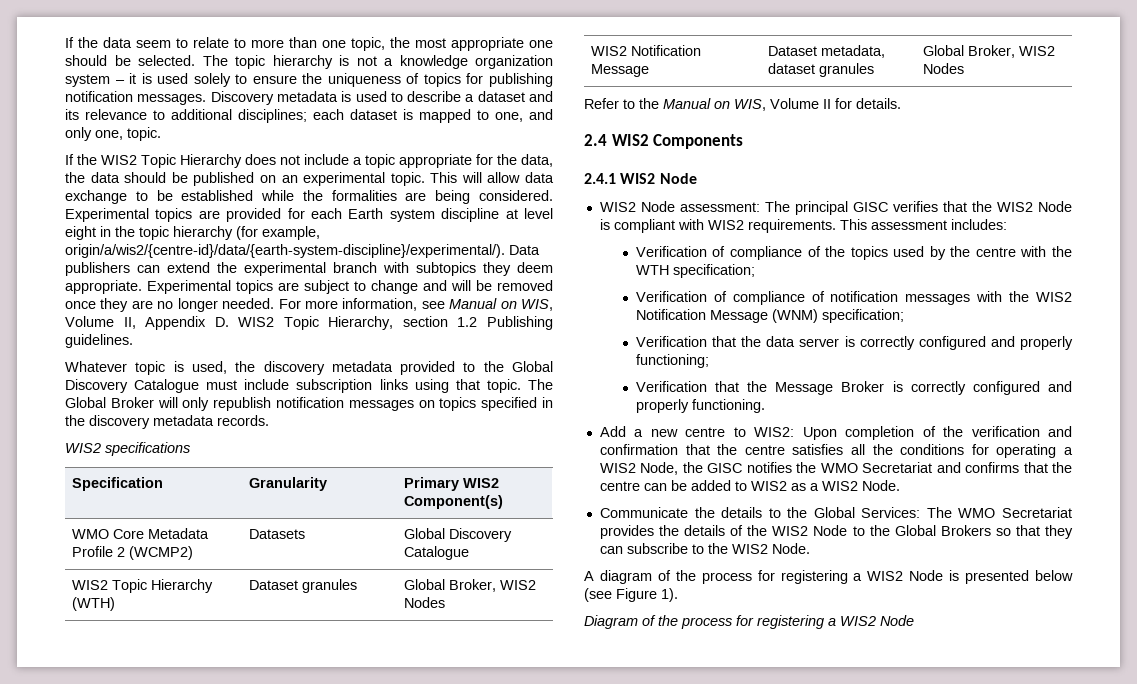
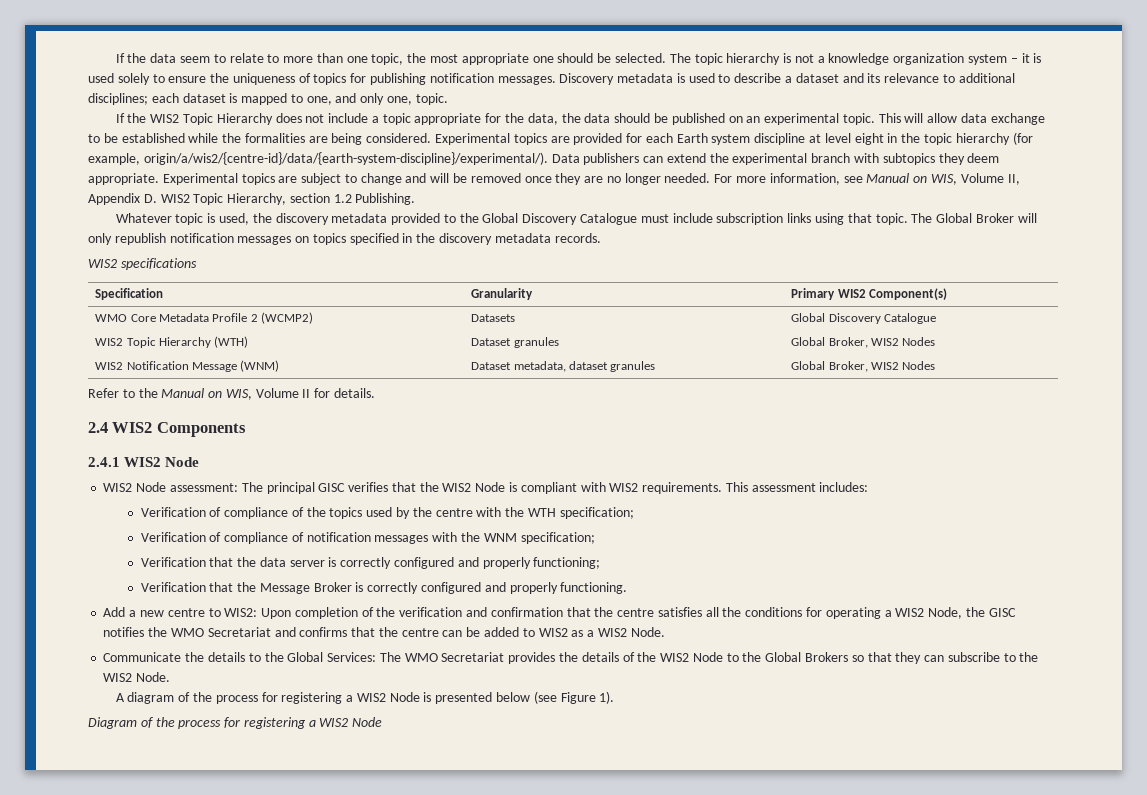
[486,316,553,330] [65,334,133,348] Publishing guidelines. -> [355,193,416,205] Publishing.
(649, 70) none -> [240,360,280,372] (WNM)
[1036,292,1072,302] [635,309,818,323] WIS2 Notification Message (WNM) -> [483,533,517,542] WNM

